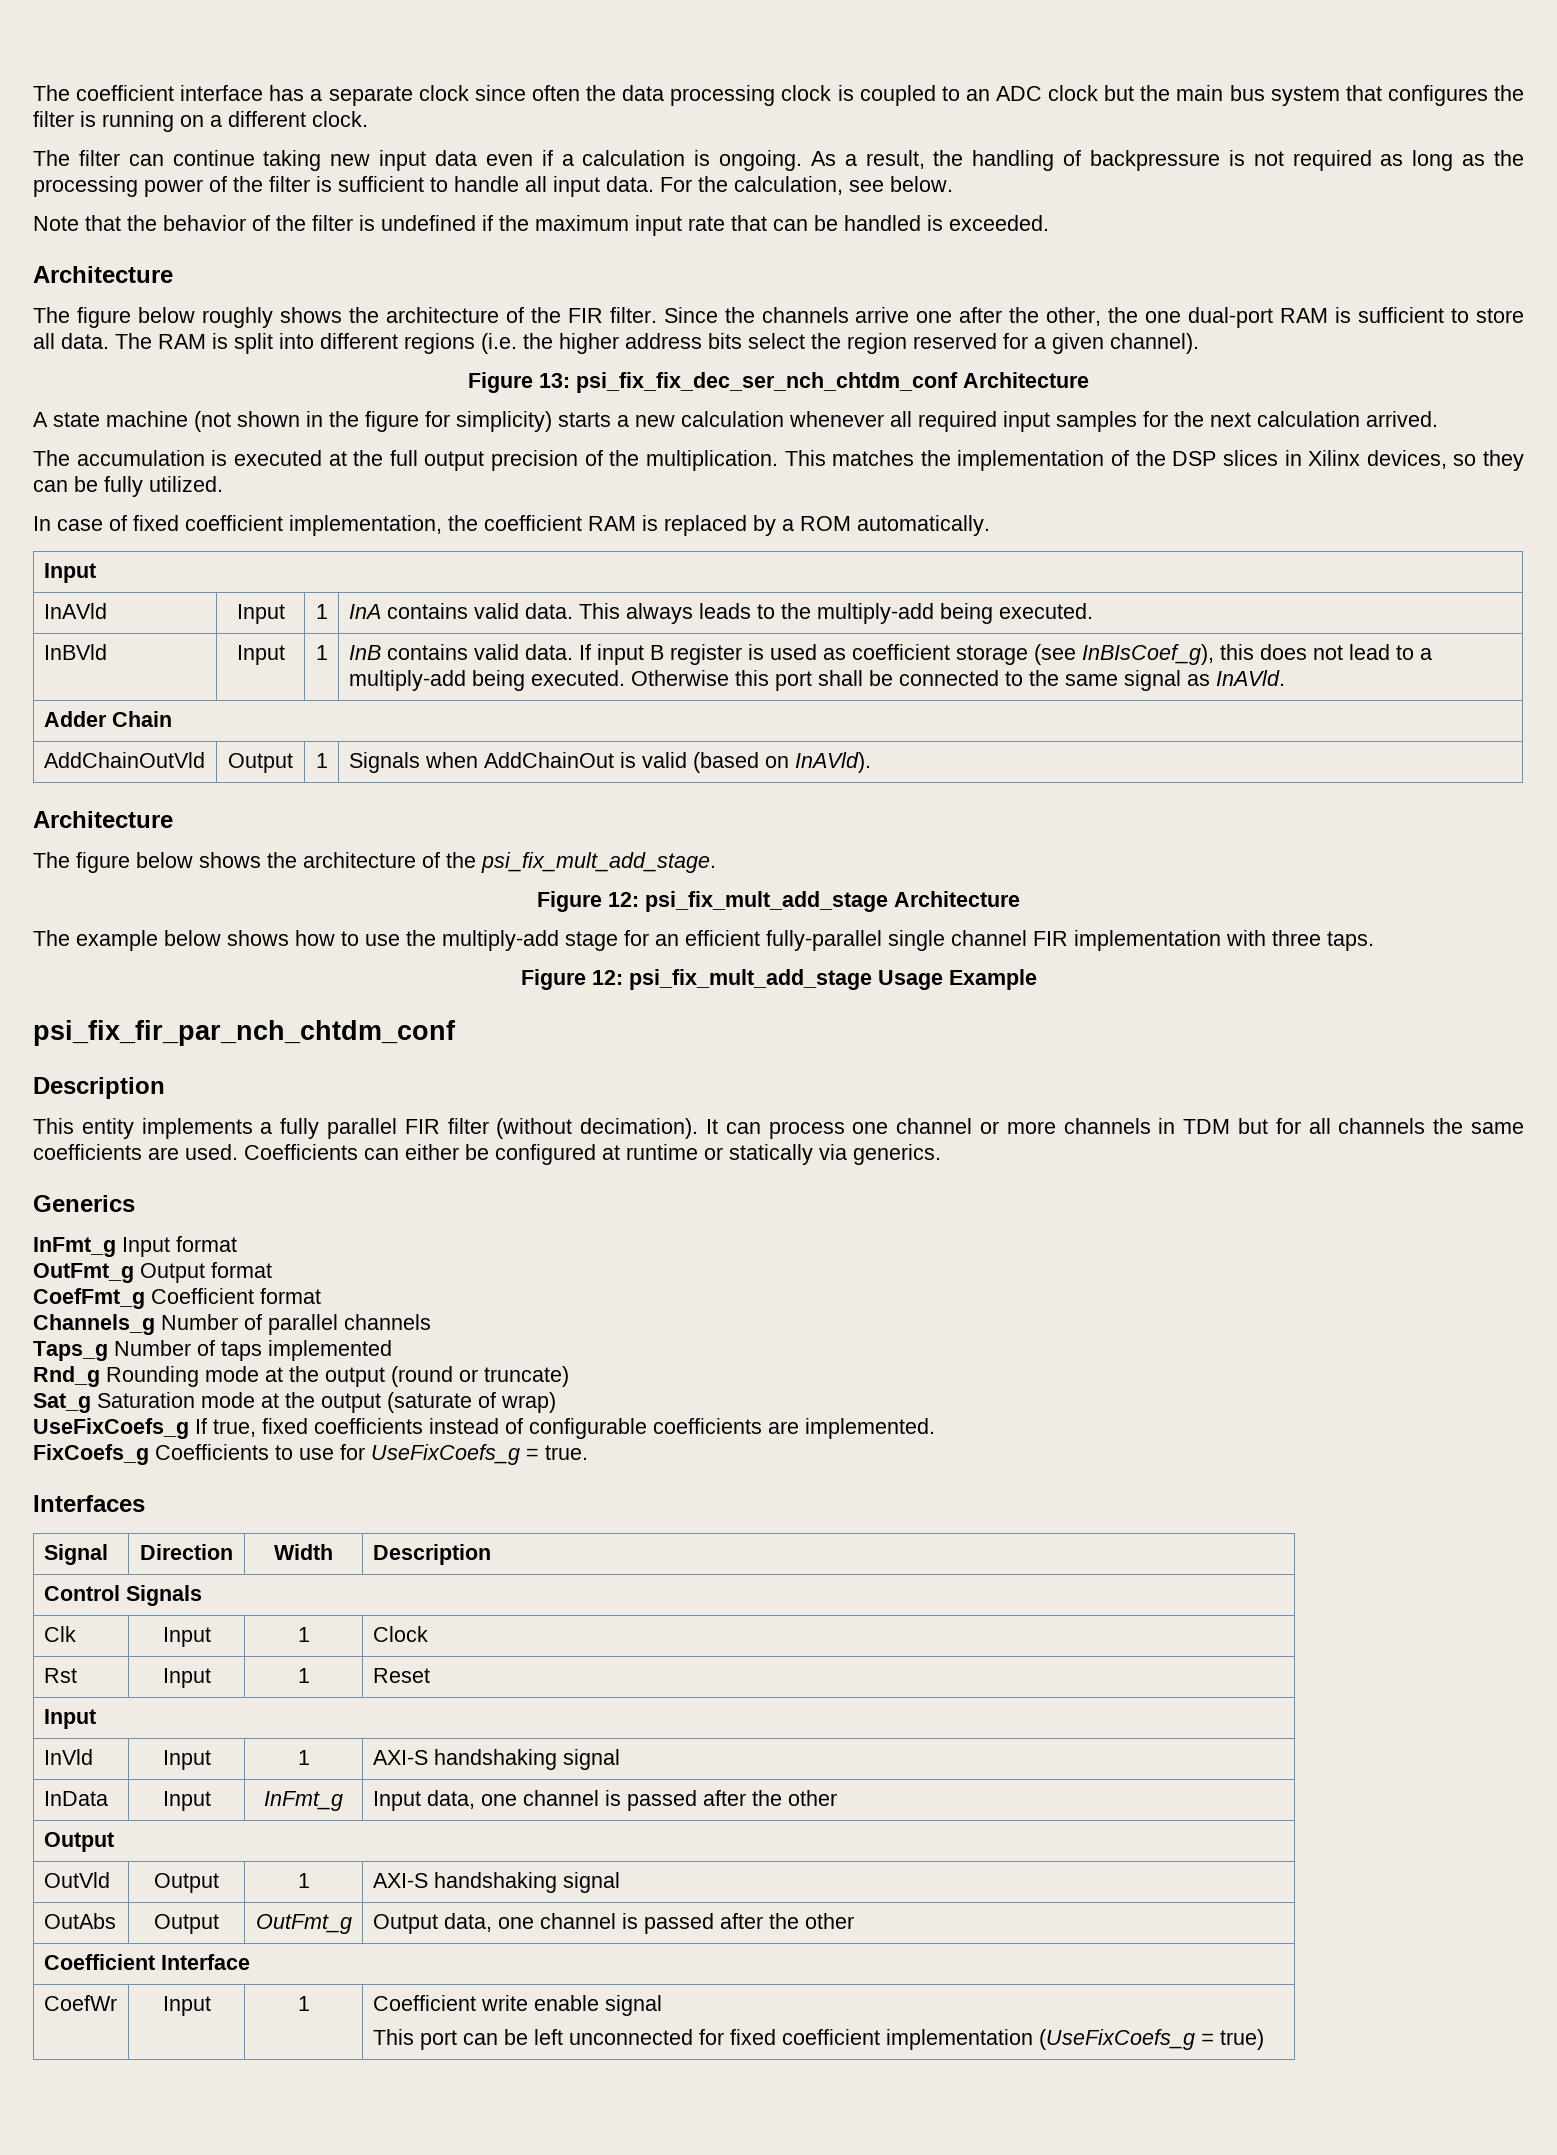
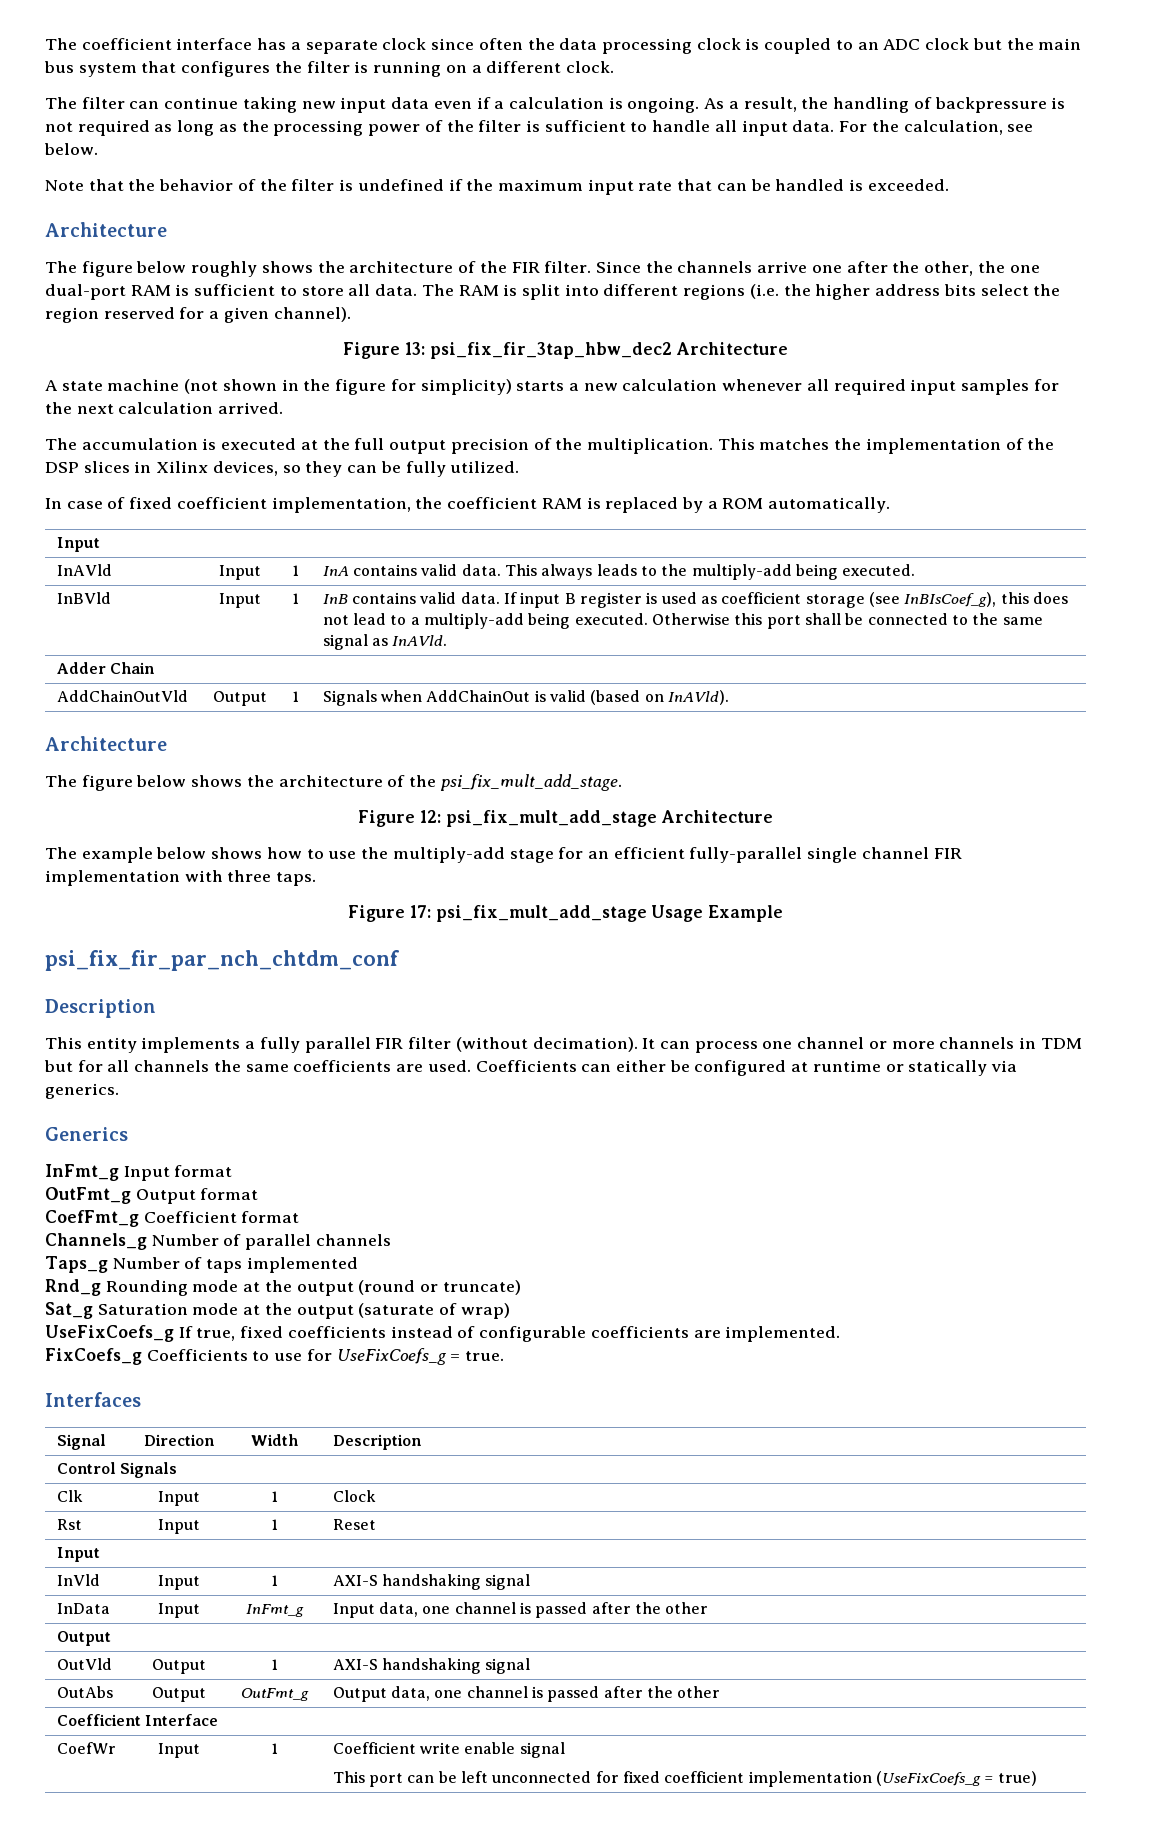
[576,372,958,393] psi_fix_fix_dec_ser_nch_chtdm_conf -> [429,342,672,359] psi_fix_fir_3tap_hbw_dec2
[591,970,623,985] 12: -> [409,905,431,918] 17:

